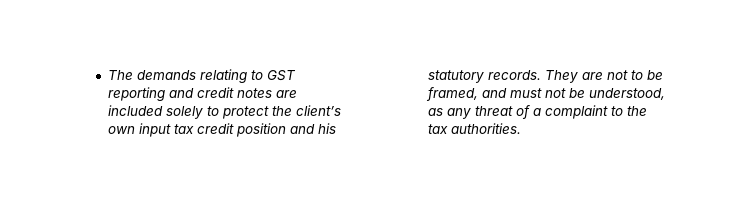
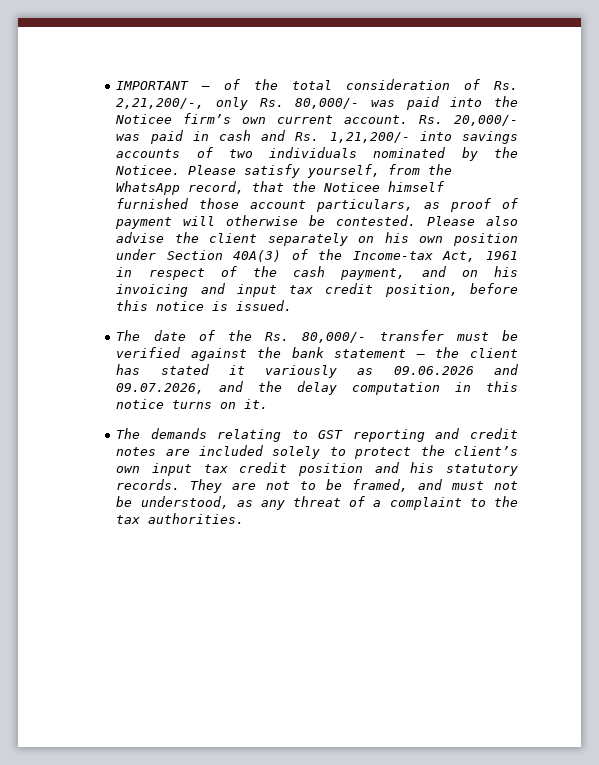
(108, 75) none -> [116,79,518,90] [116,96,518,110] [115,113,518,126] [116,130,518,144] [116,147,518,161] [115,164,453,178] [116,181,445,195] [116,198,518,212] [115,215,518,229] [116,232,518,246] [116,249,518,262] [116,266,518,280] [116,283,518,297] [116,300,293,311] [116,330,518,343] [116,347,518,361] [116,364,518,378] [116,381,518,395] [116,399,269,409] IMPORTANT — of the total consideration of Rs. 2,21,200/-, only Rs. 80,000/- was paid into the Noticee firm’s own current account. Rs. 20,000/- was paid in cash and Rs. 1,21,200/- into savings accounts of two individuals nominated by the Noticee. Please satisfy yourself, from the WhatsApp record, that the Noticee himself furnished those account particulars, as proof of payment will otherwise be contested. Please also advise the client separately on his own position under Section 40A(3) of the Income-tax Act, 1961 in respect of the cash payment, and on his invoicing and input tax credit position, before this notice is issued. // The date of the Rs. 80,000/- transfer must be verified against the bank statement — the client has stated it variously as 09.06.2026 and 09.07.2026, and the delay computation in this notice turns on it. //

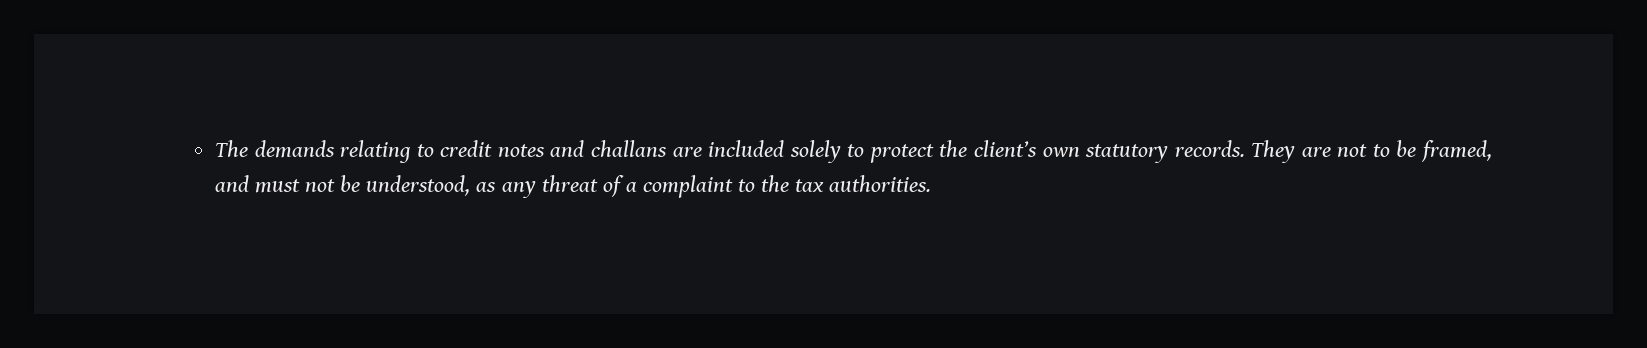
[116,79,518,90] [116,96,518,110] [115,113,518,126] [116,130,518,144] [116,147,518,161] [115,164,453,178] [116,181,445,195] [116,198,518,212] [115,215,518,229] [116,232,518,246] [116,249,518,262] [116,266,518,280] [116,283,518,297] [116,300,293,311] [116,330,518,343] [116,347,518,361] [116,364,518,378] [116,381,518,395] [116,399,269,409] [116,428,518,442] [116,447,157,456] IMPORTANT — of the total consideration of Rs. 2,21,200/-, only Rs. 80,000/- was paid into the Noticee firm’s own current account. Rs. 20,000/- was paid in cash and Rs. 1,21,200/- into savings accounts of two individuals nominated by the Noticee. Please satisfy yourself, from the WhatsApp record, that the Noticee himself furnished those account particulars, as proof of payment will otherwise be contested. Please also advise the client separately on his own position under Section 40A(3) of the Income-tax Act, 1961 in respect of the cash payment, and on his invoicing and input tax credit position, before this notice is issued. // The date of the Rs. 80,000/- transfer must be verified against the bank statement — the client has stated it variously as 09.06.2026 and 09.07.2026, and the delay computation in this notice turns on it. // The demands relating to GST reporting and credit notes -> [215,140,668,163] The demands relating to credit notes and challans
[152,462,435,476] input tax credit position and his -> (1080, 152) none

